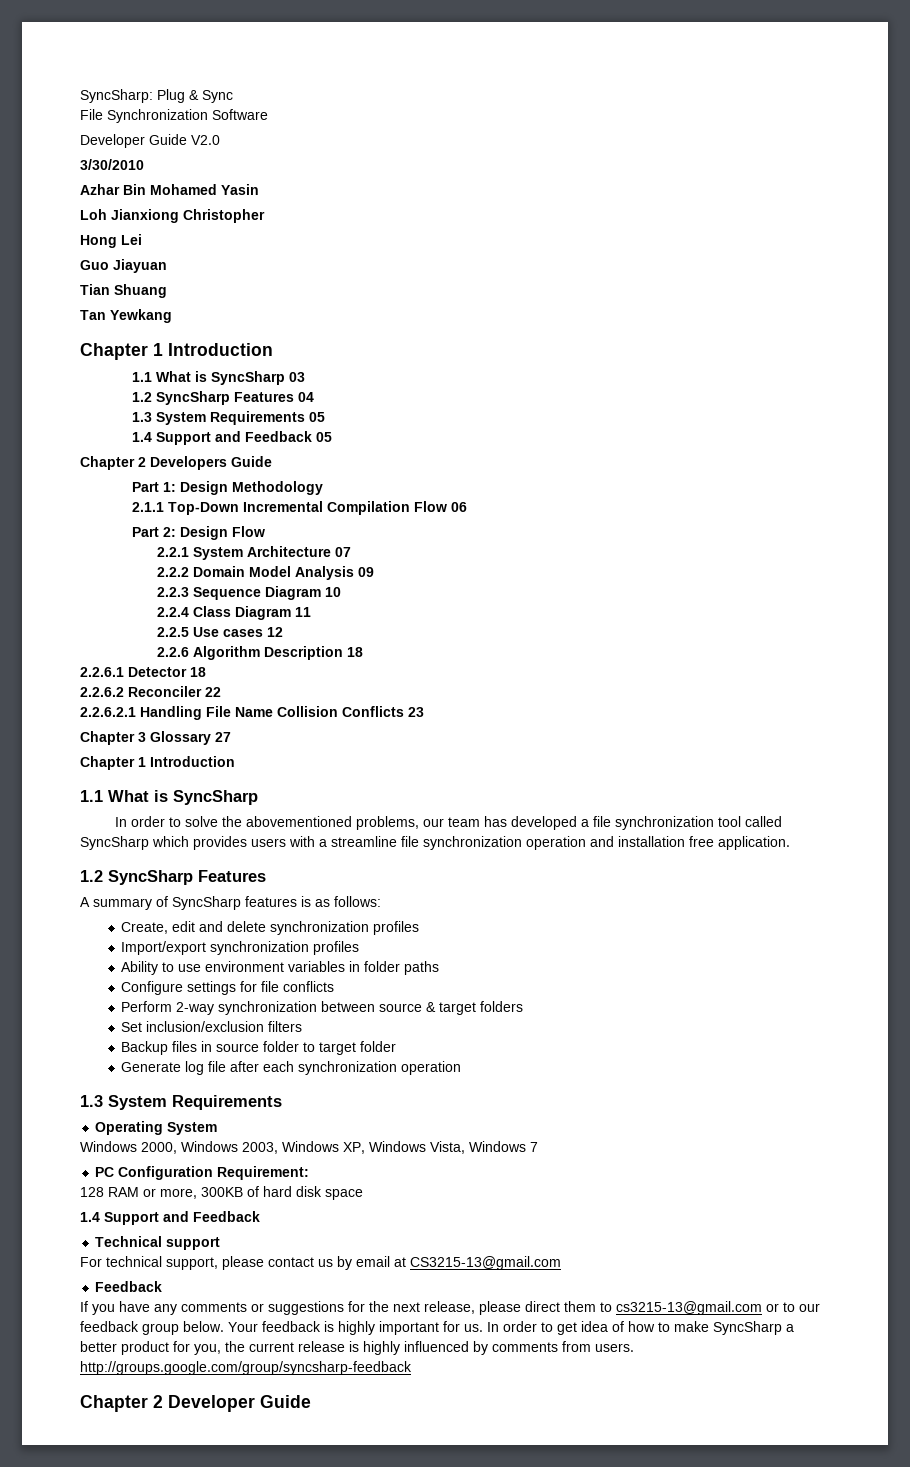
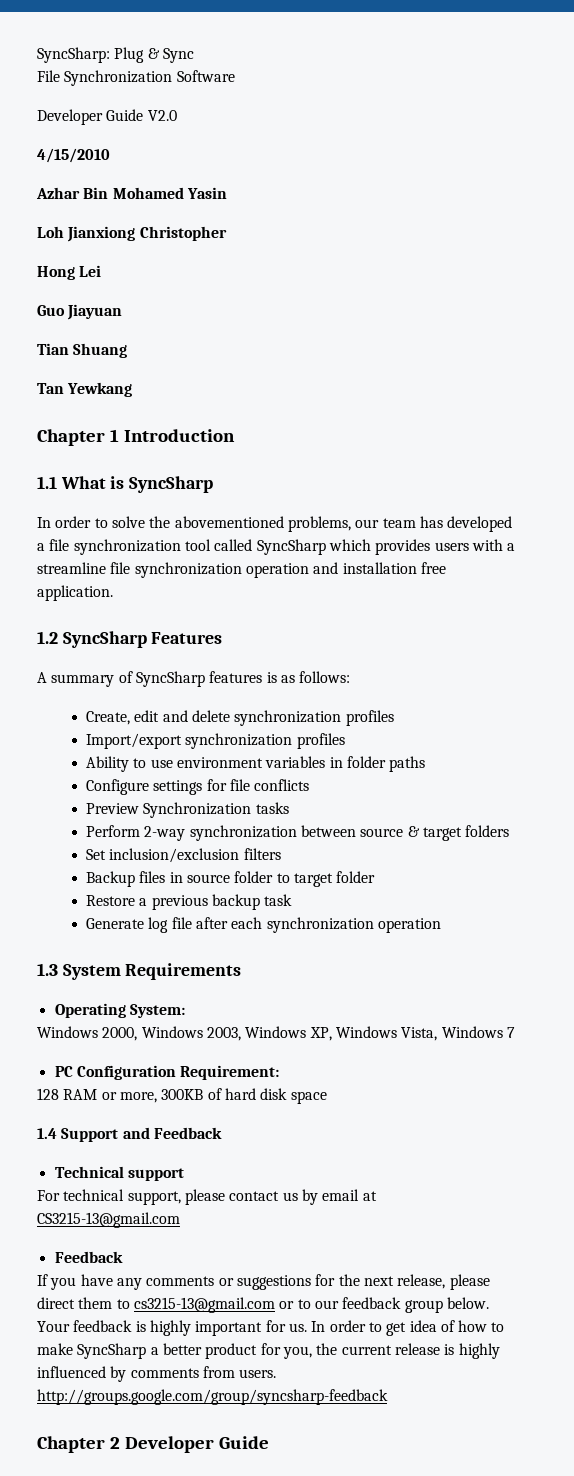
[80,159,144,170] 3/30/2010 -> [37,148,110,163] 4/15/2010
[131,371,305,385] [131,391,314,405] [131,411,325,425] [131,431,332,445] [80,456,272,470] [131,481,323,495] [131,501,467,515] [131,526,265,540] [157,546,352,560] [157,566,375,580] [157,586,342,600] [157,606,312,620] [157,627,284,637] [157,646,364,660] [80,667,206,677] [80,686,221,697] [80,706,424,720] [80,731,231,745] [80,756,235,770] // 1.1 What is SyncSharp 03 // 1.2 SyncSharp Features 04 // 1.3 System Requirements 05 // 1.4 Support and Feedback 05 // Chapter 2 Developers Guide // Part 1: Design Methodology // 2.1.1 Top-Down Incremental Compilation Flow 06 // Part 2: Design Flow // 2.2.1 System Architecture 07 // 2.2.2 Domain Model Analysis 09 // 2.2.3 Sequence Diagram 10 // 2.2.4 Class Diagram 11 // 2.2.5 Use cases 12 // 2.2.6 Algorithm Description 18 // 2.2.6.1 Detector 18 // 2.2.6.2 Reconciler 22 // 2.2.6.2.1 Handling File Name Collision Conflicts 23 // Chapter 3 Glossary 27 // Chapter 1 Introduction -> (235, 435) none
(335, 986) none -> [86,802,289,818] // Preview Synchronization tasks
(397, 1046) none -> [86,894,293,910] // Restore a previous backup task
[167,1122,218,1135] System -> [129,1004,185,1018] System:

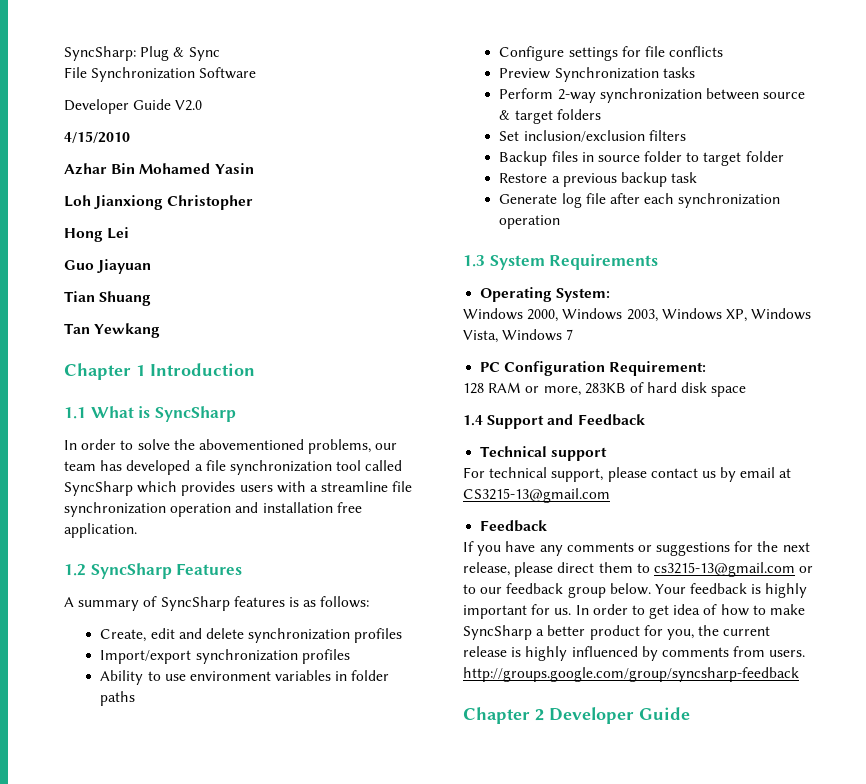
[161,1089,204,1100] 300KB -> [584,383,626,394] 283KB

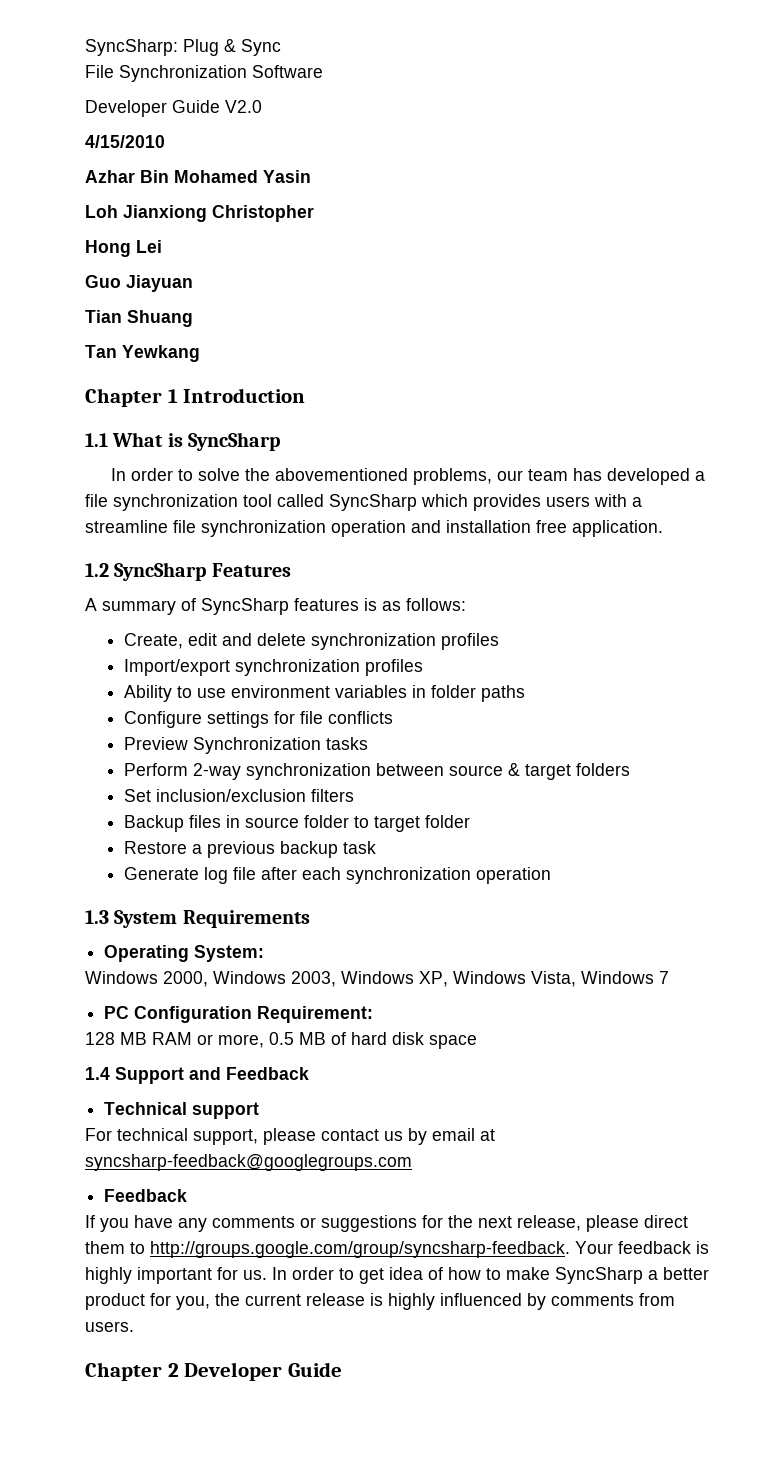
(484, 388) none -> [120,1032,147,1045] MB
[584,383,626,394] 283KB -> [269,1032,326,1045] 0.5 MB
[463,488,610,503] CS3215-13@gmail.com -> [85,1154,412,1171] syncsharp-feedback@googlegroups.com
[653,562,814,577] [463,583,651,598] cs3215-13@gmail.com or to our feedback group below. -> [150,1241,570,1258] http://groups.google.com/group/syncsharp-feedback.
[463,667,799,682] http://groups.google.com/group/syncsharp-feedback -> (134, 1326) none

